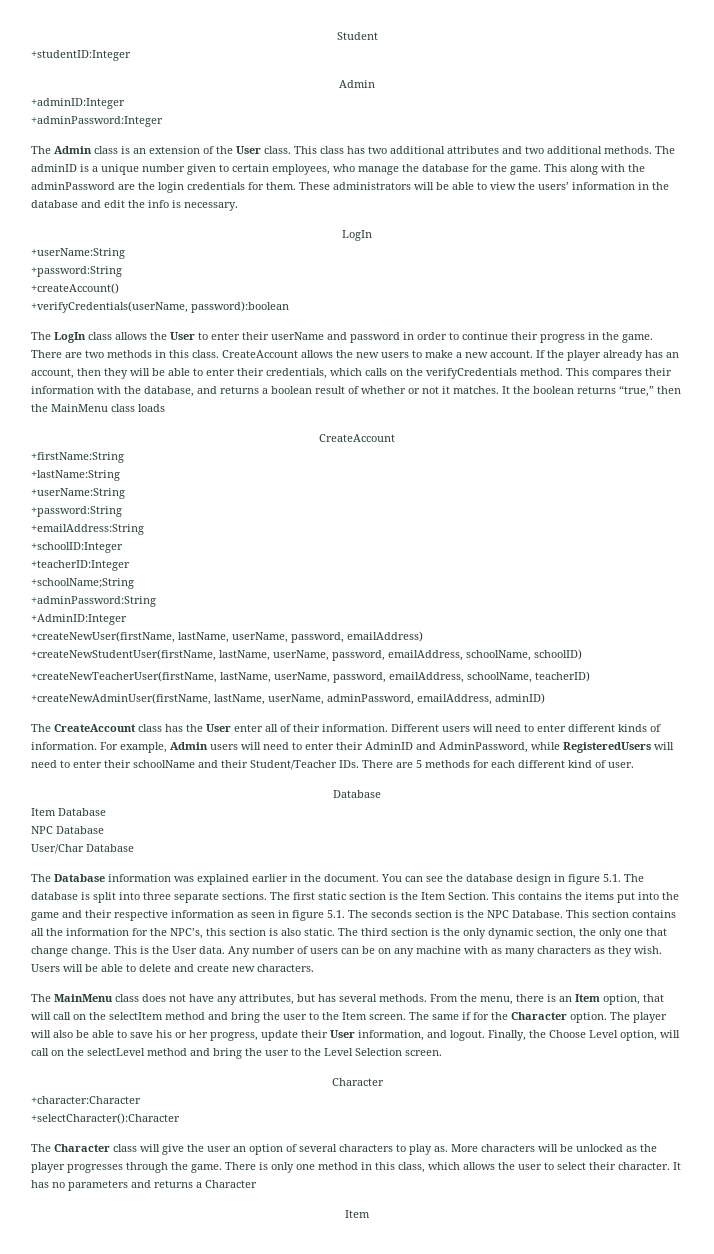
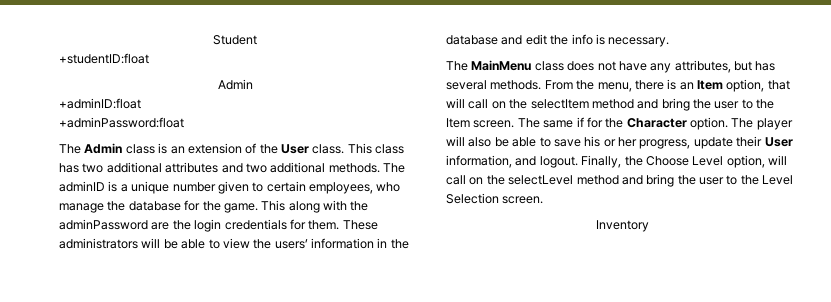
[31,50,131,61] +studentID:Integer -> [59,53,149,64] +studentID:float
[31,98,125,109] [31,116,163,127] +adminID:Integer // +adminPassword:Integer -> [59,98,141,109] [59,117,184,128] +adminID:float // +adminPassword:float
[342,230,372,241] [31,248,125,259] [31,266,122,277] [31,283,119,294] [31,301,289,313] [31,332,653,343] [31,350,679,361] [31,368,672,379] [31,385,681,397] [31,404,165,412] [319,434,395,442] [31,452,124,463] [31,470,120,481] [31,488,125,499] [31,506,122,517] [31,524,144,535] [31,542,123,553] [31,560,130,571] [31,578,134,589] [31,596,156,607] [31,614,127,625] [31,631,423,643] [31,649,582,661] [31,671,590,683] [31,693,545,705] [31,724,661,732] [31,742,674,753] [31,760,634,770] [333,790,381,798] [31,808,106,816] [31,826,104,834] [31,844,134,854] [31,874,644,885] [31,892,679,903] [31,910,676,921] [31,928,667,939] [31,946,662,957] [31,964,314,972] // LogIn // +userName:String // +password:String // +createAccount() // +verifyCredentials(userName, password):boolean // The LogIn class allows the User to enter their userName and password in order to continue their progress in the game. There are two methods in this class. CreateAccount allows the new users to make a new account. If the player already has an account, then they will be able to enter their credentials, which calls on the verifyCredentials method. This compares their information with the database, and returns a boolean result of whether or not it matches. It the boolean returns “true,” then the MainMenu class loads // CreateAccount // +firstName:String // +lastName:String // +userName:String // +password:String // +emailAddress:String // +schoolID:Integer // +teacherID:Integer // +schoolName;String // +adminPassword:String // +AdminID:Integer // +createNewUser(firstName, lastName, userName, password, emailAddress) // +createNewStudentUser(firstName, lastName, userName, password, emailAddress, schoolName, schoolID) // +createNewTeacherUser(firstName, lastName, userName, password, emailAddress, schoolName, teacherID) // +createNewAdminUser(firstName, lastName, userName, adminPassword, emailAddress, adminID) // The CreateAccount class has the User enter all of their information. Different users will need to enter different kinds of information. For example, Admin users will need to enter their AdminID and AdminPassword, while RegisteredUsers will need to enter their schoolName and their Student/Teacher IDs. There are 5 methods for each different kind of user. // Database // Item Database // NPC Database // User/Char Database // The Database information was explained earlier in the document. You can see the database design in figure 5.1. The database is split into three separate sections. The first static section is the Item Section. This contains the items put into the game and their respective information as seen in figure 5.1. The seconds section is the NPC Database. This section contains all the information for the NPC’s, this section is also static. The third section is the only dynamic section, the only one that change change. This is the User data. Any number of users can be on any machine with as many characters as they wish. Users will be able to delete and create new characters. -> (670, 42) none
[331,1078,384,1086] [31,1096,141,1104] [31,1113,180,1124] [31,1144,657,1155] [31,1162,681,1173] [31,1180,257,1191] [345,1210,370,1218] Character // +character:Character // +selectCharacter():Character // The Character class will give the user an option of several characters to play as. More characters will be unlocked as the player progresses through the game. There is only one method in this class, which allows the user to select their character. It has no parameters and returns a Character // Item -> [595,220,649,232] Inventory

